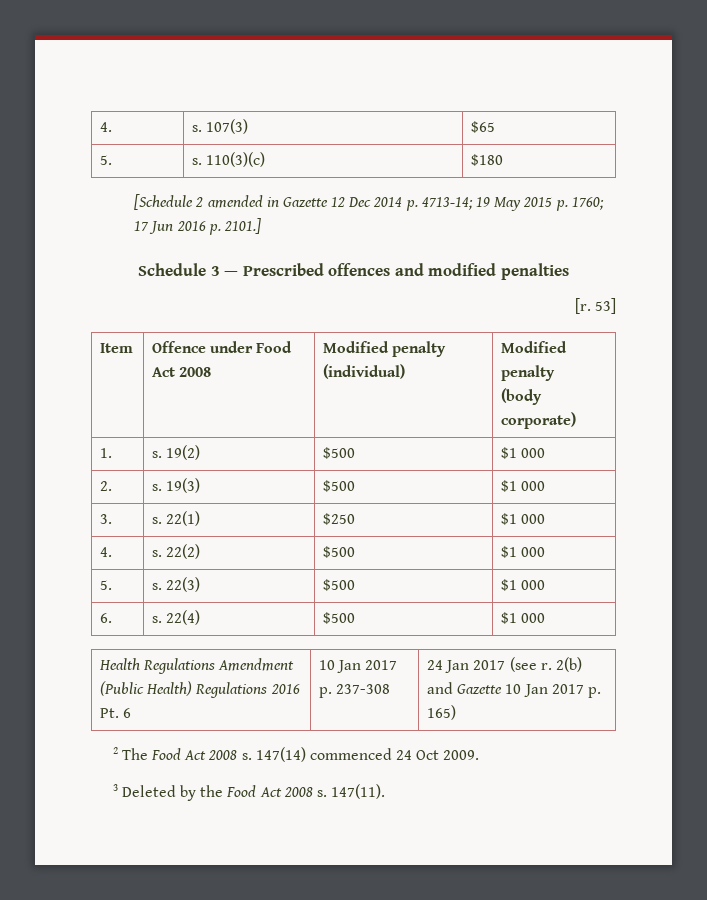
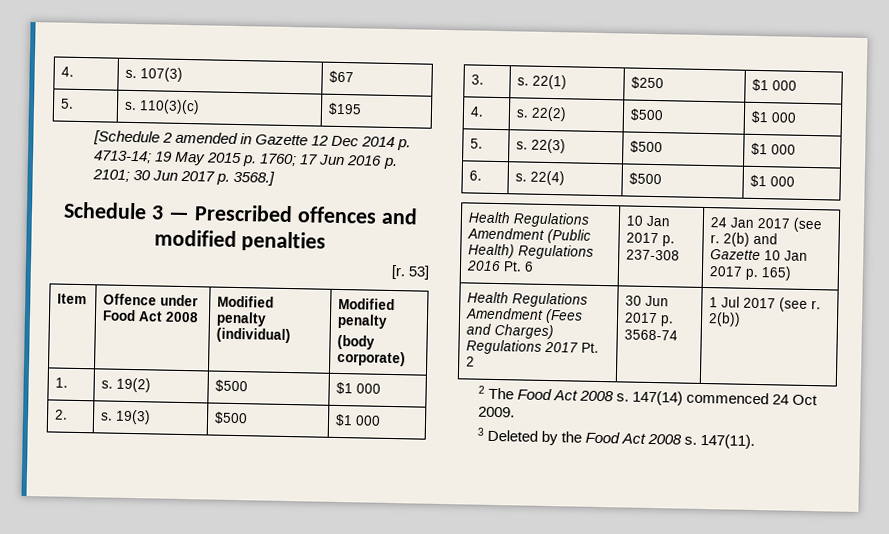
[471,121,496,133] $65 -> [329,70,355,84] $67
[471,154,504,166] $180 -> [328,102,363,116] $195
[223,218,261,234] 2101.] -> [92,169,276,186] 2101; 30 Jun 2017 p. 3568.]
(457, 712) none -> [467,291,589,308] [466,307,584,324] [466,323,555,340] [466,339,600,355] [466,356,476,367] [625,295,670,307] [624,312,675,327] [624,329,679,341] [709,296,822,312] [708,312,742,327] // Health Regulations Amendment (Fees and Charges) Regulations 2017 Pt. 2 | 30 Jun 2017 p. 3568-74 | 1 Jul 2017 (see r. 2(b))

